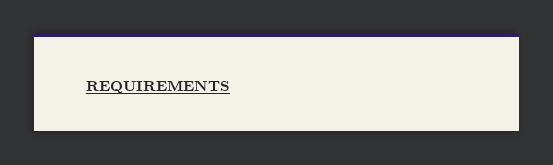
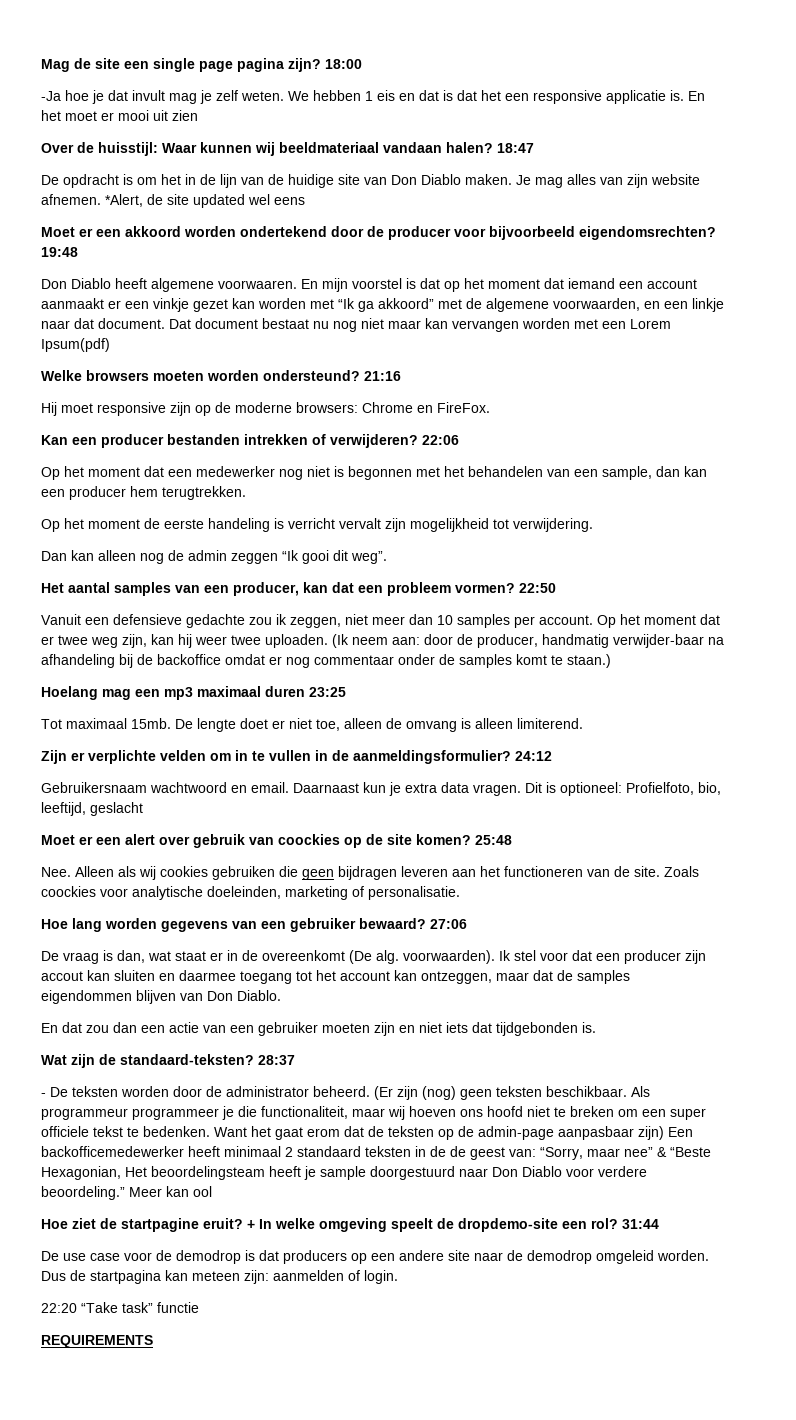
(86, 87) none -> [41,58,362,72] [41,90,705,104] [41,110,198,121] [41,142,534,156] [41,174,700,188] [41,194,305,208] [41,226,716,240] [41,247,78,257] [41,278,697,292] [41,298,724,312] [41,318,671,332] [41,338,110,352] [41,370,401,381] [41,402,490,416] [41,434,459,448] [41,466,707,480] [41,486,246,500] [41,518,593,532] [41,550,387,564] [41,582,556,596] [41,614,720,628] [41,634,724,648] [41,654,611,668] [41,686,346,700] [41,718,583,732] [41,750,552,764] [41,782,721,796] [41,802,143,816] [41,834,512,848] [41,866,699,880] [41,886,460,900] [41,918,467,932] [41,950,706,964] [41,970,630,984] [41,990,281,1004] [41,1022,596,1036] [41,1054,295,1068] [41,1086,650,1100] [41,1106,706,1120] [41,1126,693,1140] [41,1146,711,1160] [41,1166,647,1180] [41,1186,212,1200] [41,1218,659,1232] [41,1250,709,1264] [41,1270,398,1284] [41,1302,199,1313] Mag de site een single page pagina zijn? 18:00 // -Ja hoe je dat invult mag je zelf weten. We hebben 1 eis en dat is dat het een responsive applicatie is. En het moet er mooi uit zien // Over de huisstijl: Waar kunnen wij beeldmateriaal vandaan halen? 18:47 // De opdracht is om het in de lijn van de huidige site van Don Diablo maken. Je mag alles van zijn website afnemen. *Alert, de site updated wel eens // Moet er een akkoord worden ondertekend door de producer voor bijvoorbeeld eigendomsrechten? 19:48 // Don Diablo heeft algemene voorwaaren. En mijn voorstel is dat op het moment dat iemand een account aanmaakt er een vinkje gezet kan worden met “Ik ga akkoord” met de algemene voorwaarden, en een linkje naar dat document. Dat document bestaat nu nog niet maar kan vervangen worden met een Lorem Ipsum(pdf) // Welke browsers moeten worden ondersteund? 21:16 // Hij moet responsive zijn op de moderne browsers: Chrome en FireFox. // Kan een producer bestanden intrekken of verwijderen? 22:06 // Op het moment dat een medewerker nog niet is begonnen met het behandelen van een sample, dan kan een producer hem terugtrekken. // Op het moment de eerste handeling is verricht vervalt zijn mogelijkheid tot verwijdering. // Dan kan alleen nog de admin zeggen “Ik gooi dit weg”. // Het aantal samples van een producer, kan dat een probleem vormen? 22:50 // Vanuit een defensieve gedachte zou ik zeggen, niet meer dan 10 samples per account. Op het moment dat er twee weg zijn, kan hij weer twee uploaden. (Ik neem aan: door de producer, handmatig verwijder-baar na afhandeling bij de backoffice omdat er nog commentaar onder de samples komt te staan.) // Hoelang mag een mp3 maximaal duren 23:25 // Tot maximaal 15mb. De lengte doet er niet toe, alleen de omvang is alleen limiterend. // Zijn er verplichte velden om in te vullen in de aanmeldingsformulier? 24:12 // Gebruikersnaam wachtwoord en email. Daarnaast kun je extra data vragen. Dit is optioneel: Profielfoto, bio, leeftijd, geslacht // Moet er een alert over gebruik van coockies op de site komen? 25:48 // Nee. Alleen als wij cookies gebruiken die geen bijdragen leveren aan het functioneren van de site. Zoals coockies voor analytische doeleinden, marketing of personalisatie. // Hoe lang worden gegevens van een gebruiker bewaard? 27:06 // De vraag is dan, wat staat er in de overeenkomt (De alg. voorwaarden). Ik stel voor dat een producer zijn accout kan sluiten en daarmee toegang tot het account kan ontzeggen, maar dat de samples eigendommen blijven van Don Diablo. // En dat zou dan een actie van een gebruiker moeten zijn en niet iets dat tijdgebonden is. // Wat zijn de standaard-teksten? 28:37 // - De teksten worden door de administrator beheerd. (Er zijn (nog) geen teksten beschikbaar. Als programmeur programmeer je die functionaliteit, maar wij hoeven ons hoofd niet te breken om een super officiele tekst te bedenken. Want het gaat erom dat de teksten op de admin-page aanpasbaar zijn) Een backofficemedewerker heeft minimaal 2 standaard teksten in de de geest van: “Sorry, maar nee” & “Beste Hexagonian, Het beoordelingsteam heeft je sample doorgestuurd naar Don Diablo voor verdere beoordeling.” Meer kan ool // Hoe ziet de startpagine eruit? + In welke omgeving speelt de dropdemo-site een rol? 31:44 // De use case voor de demodrop is dat producers op een andere site naar de demodrop omgeleid worden. Dus de startpagina kan meteen zijn: aanmelden of login. // 22:20 “Take task” functie //

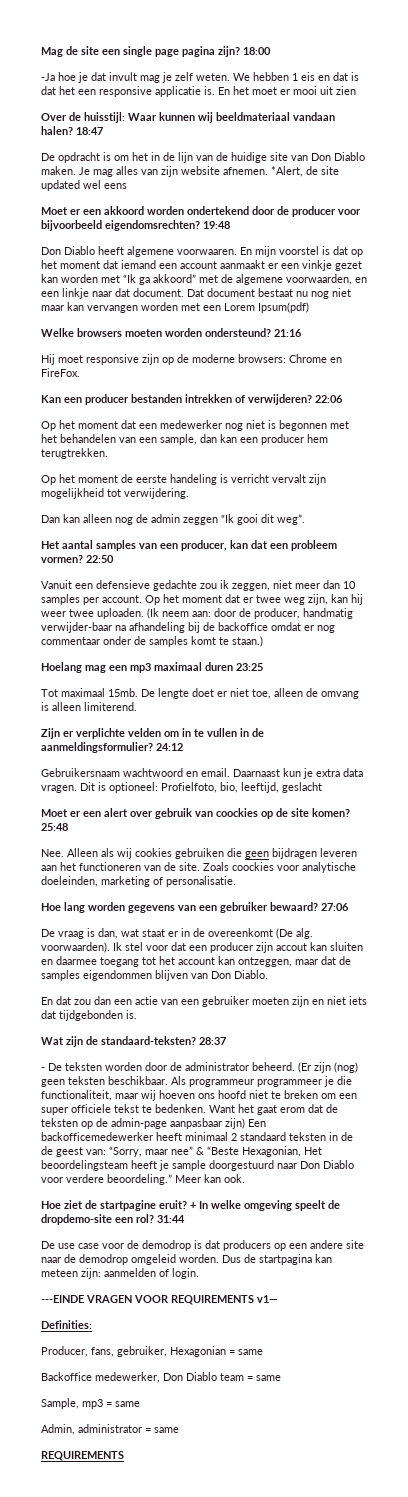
[193,1186,212,1197] ool -> [224,1174,245,1183] ook.
[41,1302,199,1313] 22:20 “Take task” functie -> [41,1295,278,1305] [41,1320,92,1329] [41,1346,263,1357] [41,1372,281,1383] [41,1398,140,1409] [41,1424,179,1435] ---EINDE VRAGEN VOOR REQUIREMENTS v1— // Definities: // Producer, fans, gebruiker, Hexagonian = same // Backoffice medewerker, Don Diablo team = same // Sample, mp3 = same // Admin, administrator = same

